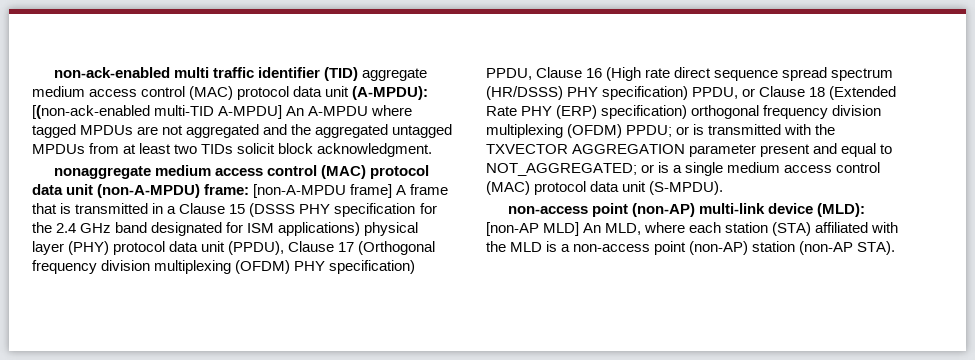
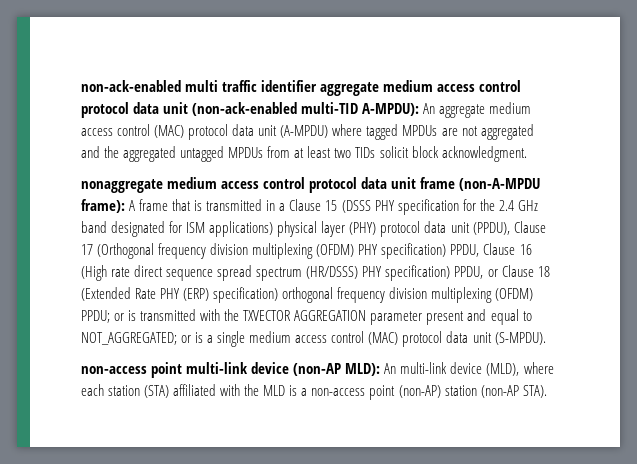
[323,67,358,81] (TID) -> [320,80,522,96] [81,102,436,118] aggregate medium access control protocol data unit (non-ack-enabled multi-TID A-MPDU): An
[352,86,429,100] [32,105,369,119] (A-MPDU): [(non-ack-enabled multi-TID A-MPDU] An A-MPDU -> [280,125,329,138] (A-MPDU)
[320,165,430,179] [32,184,393,198] (MAC) protocol data unit (non-A-MPDU) frame: [non-A-MPDU frame] -> [309,177,541,193] [81,199,125,213] protocol data unit frame (non-A-MPDU frame):
[631,203,866,217] [486,222,642,236] (non-AP) multi-link device (MLD): [non-AP MLD] An MLD, -> [186,362,520,376] multi-link device (non-AP MLD): An multi-link device (MLD),

